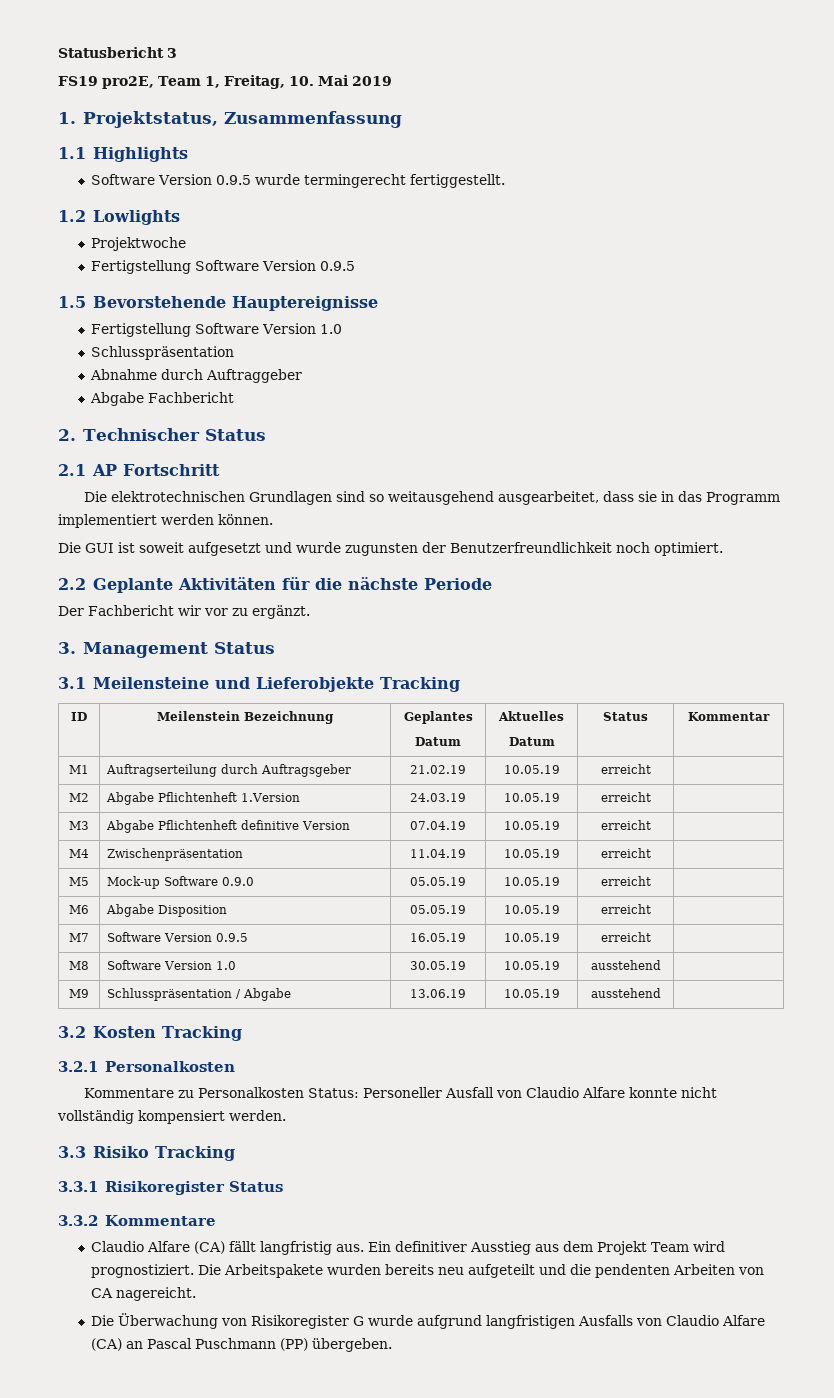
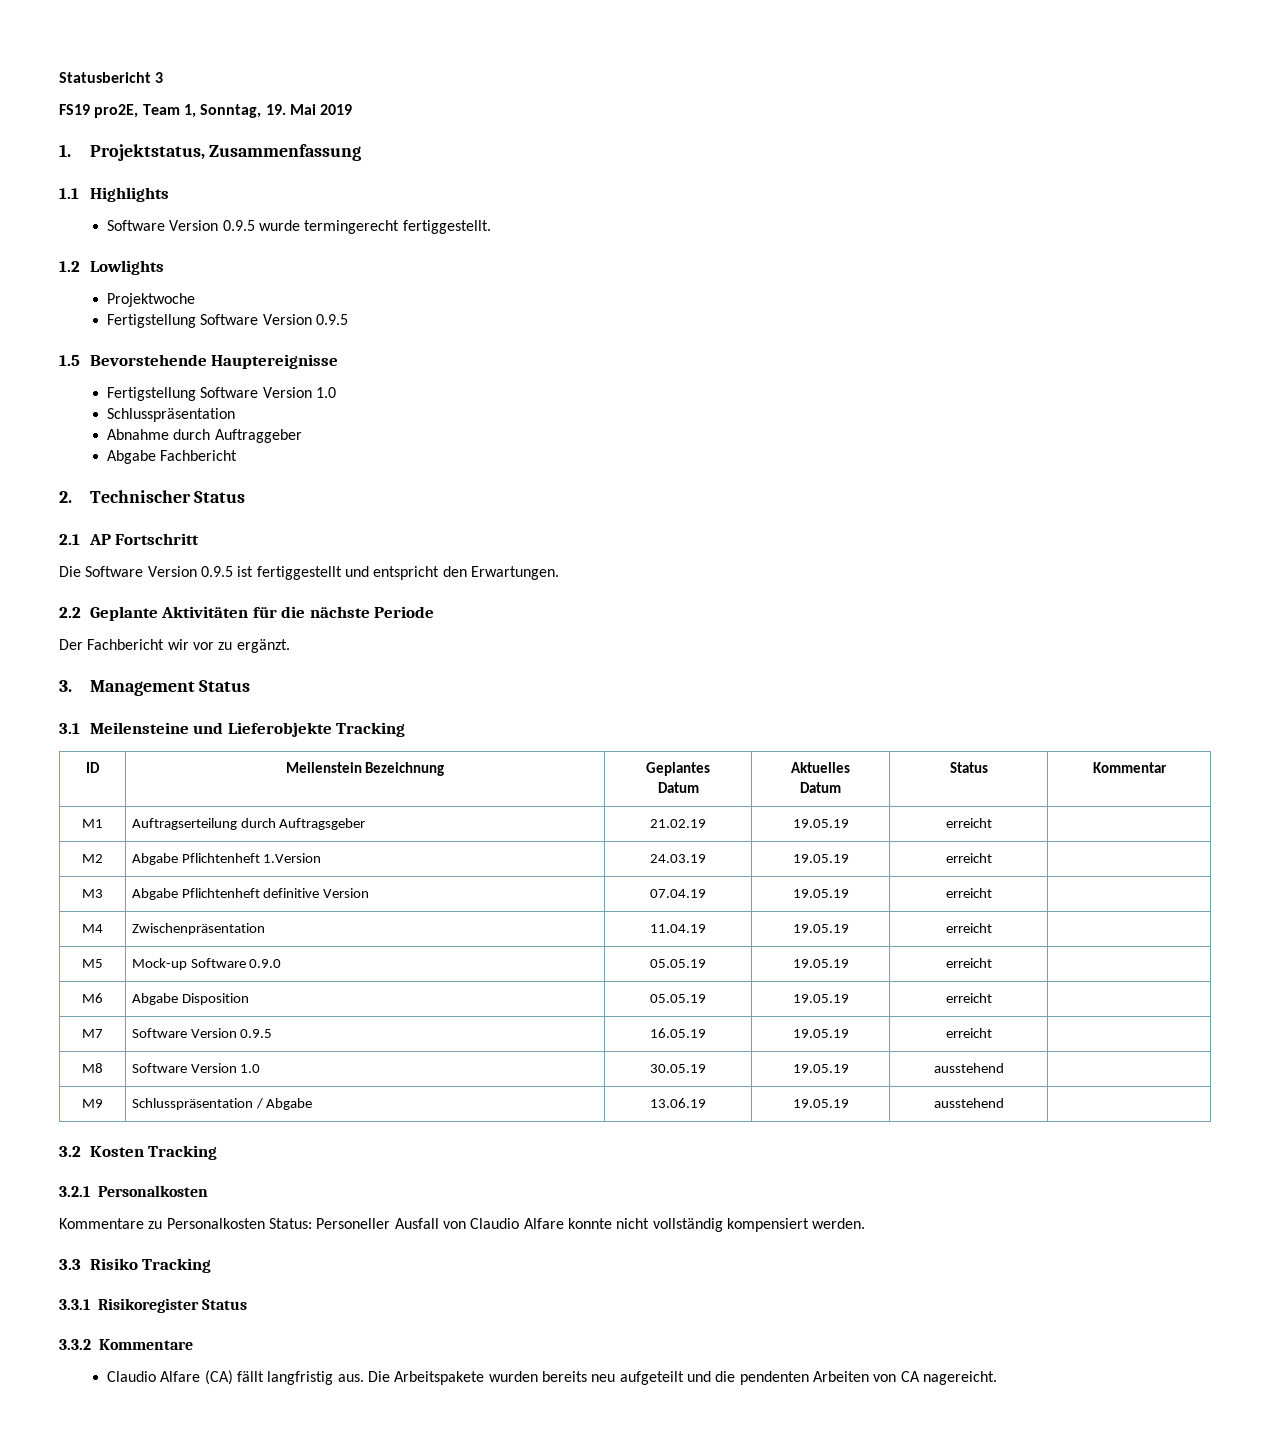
[223,75,314,89] Freitag, 10. -> [200,104,286,118] Sonntag, 19.
[111,491,781,505] [58,514,273,528] [58,542,723,556] elektrotechnischen Grundlagen sind so weitausgehend ausgearbeitet, dass sie in das Programm implementiert werden können. // Die GUI ist soweit aufgesetzt und wurde zugunsten der Benutzerfreundlichkeit noch optimiert. -> [85,566,559,580] Software Version 0.9.5 ist fertiggestellt und entspricht den Erwartungen.
[503,765,560,774] 10.05.19 -> [792,819,849,828] 19.05.19
[503,793,560,802] 10.05.19 -> [792,854,849,863] 19.05.19
[503,821,560,830] 10.05.19 -> [792,889,849,898] 19.05.19
[503,849,560,858] 10.05.19 -> [792,924,849,933] 19.05.19
[503,877,560,886] 10.05.19 -> [792,959,849,968] 19.05.19
[503,905,560,914] 10.05.19 -> [792,994,849,1003] 19.05.19
[503,933,560,942] 10.05.19 -> [792,1029,849,1038] 19.05.19
[503,961,560,970] 10.05.19 -> [792,1064,849,1073] 19.05.19
[503,989,560,998] 10.05.19 -> [792,1099,849,1108] 19.05.19
[367,1241,725,1255] [90,1264,194,1278] Ein definitiver Ausstieg aus dem Projekt Team wird prognostiziert. -> (364, 1378) none
[90,1313,765,1329] [90,1338,392,1352] // Die Überwachung von Risikoregister G wurde aufgrund langfristigen Ausfalls von Claudio Alfare (CA) an Pascal Puschmann (PP) übergeben. -> (997, 1378) none

